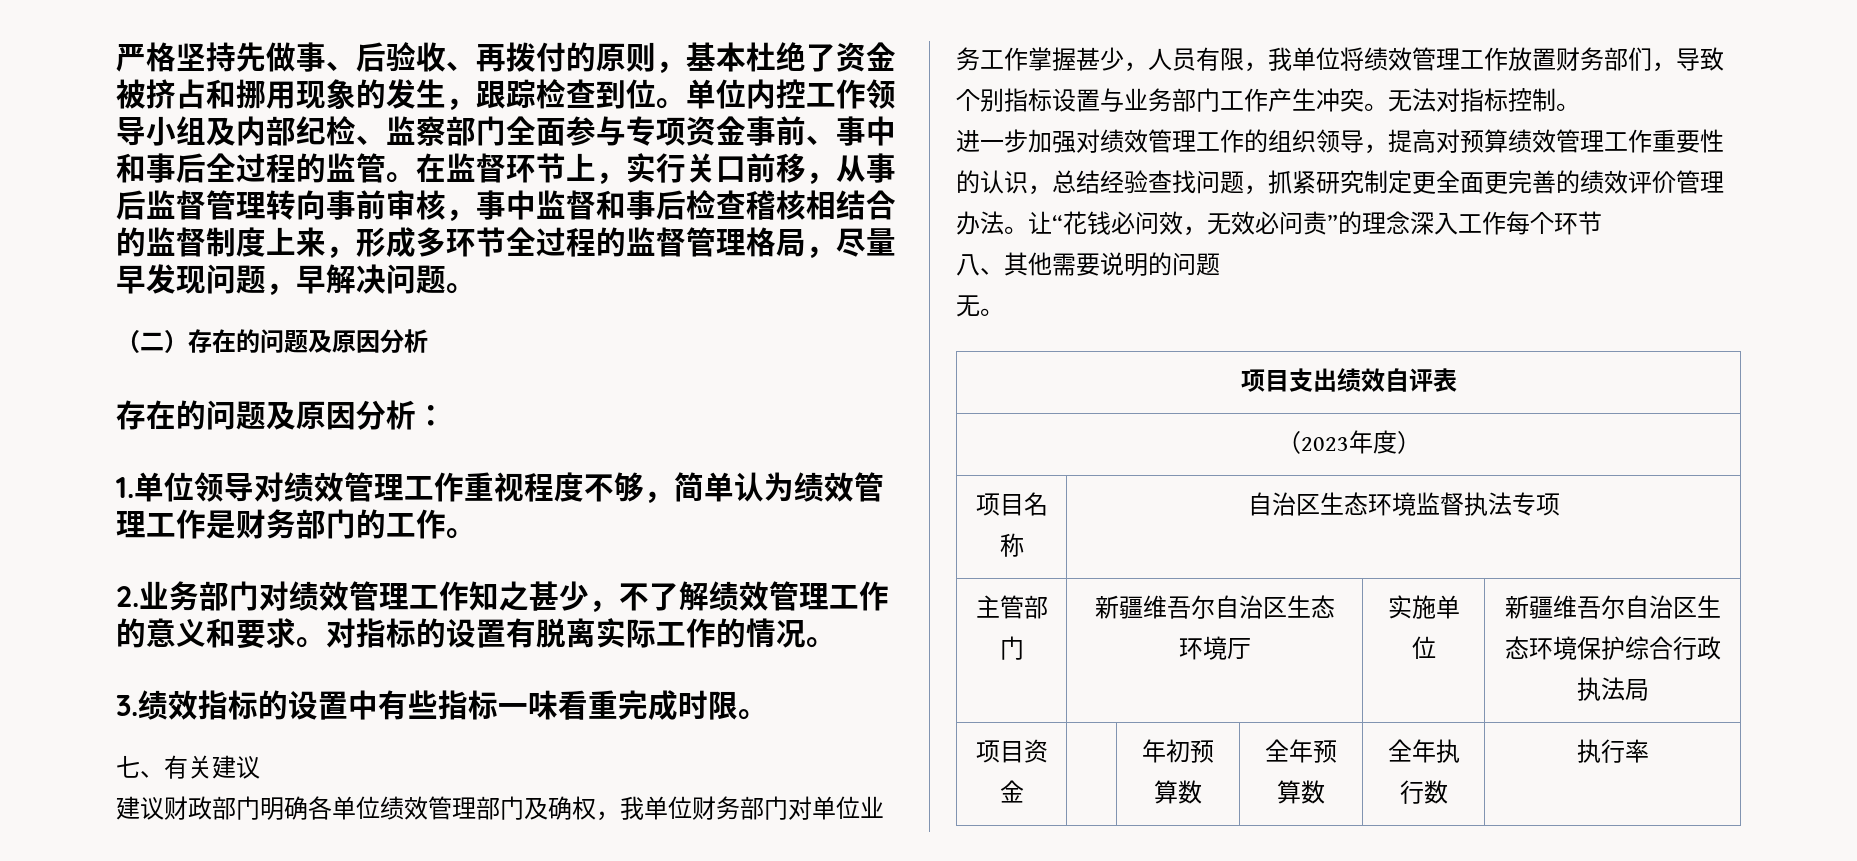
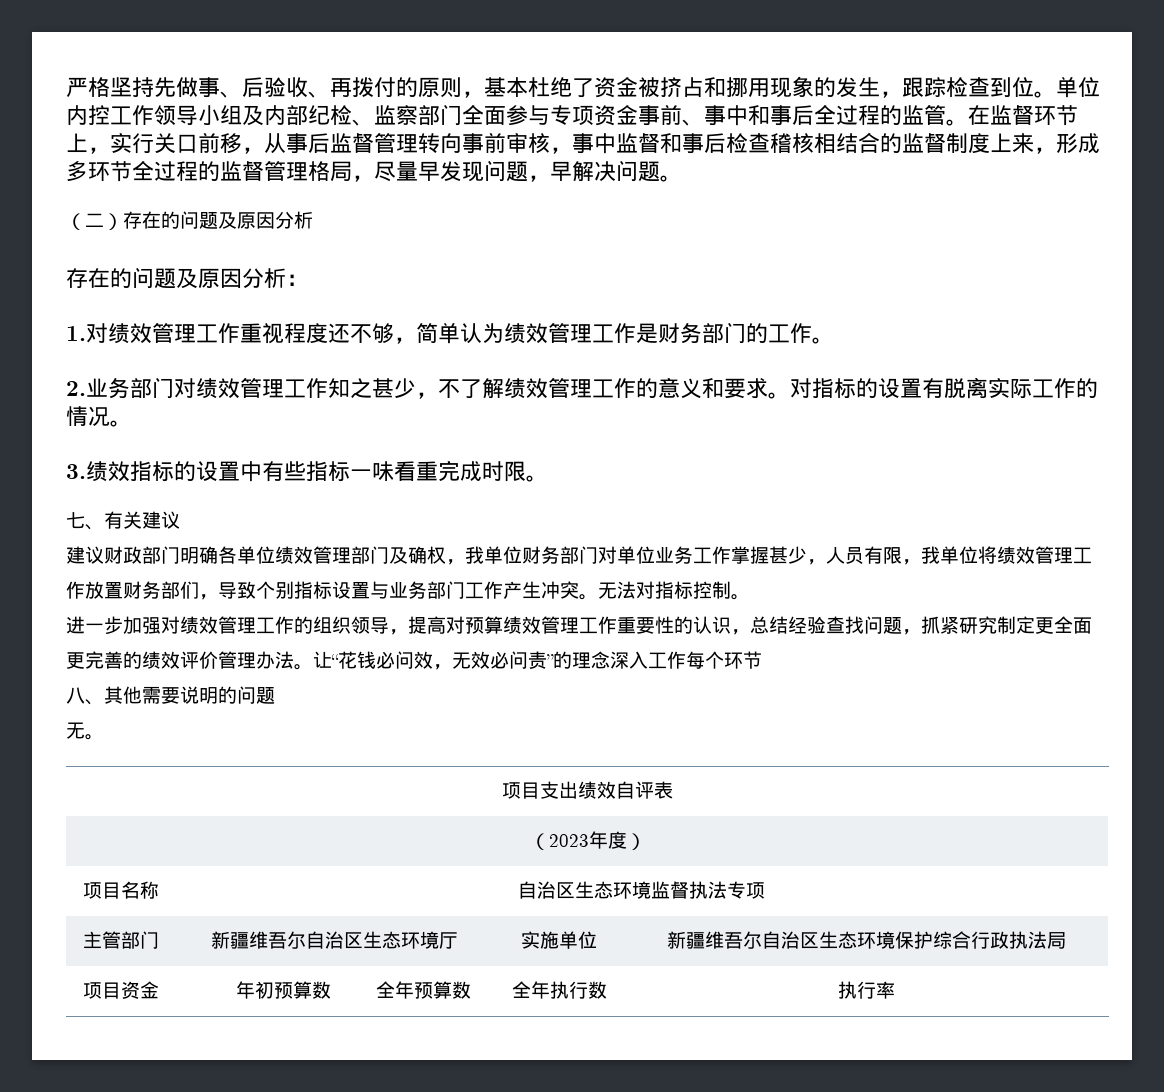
[134,472,254,502] 单位领导 -> (86, 333) none
(584, 487) none -> [328,323,350,343] 还

